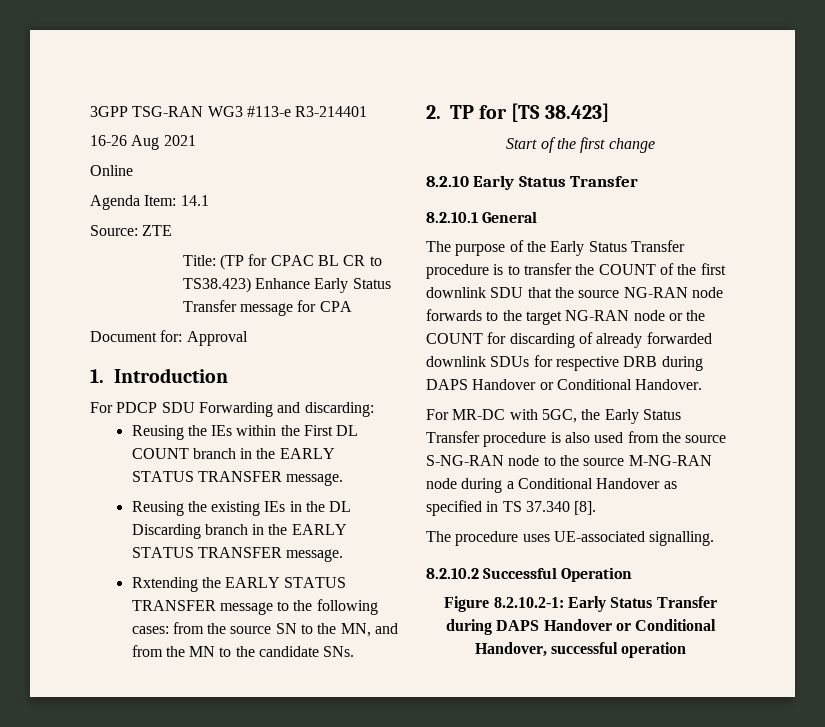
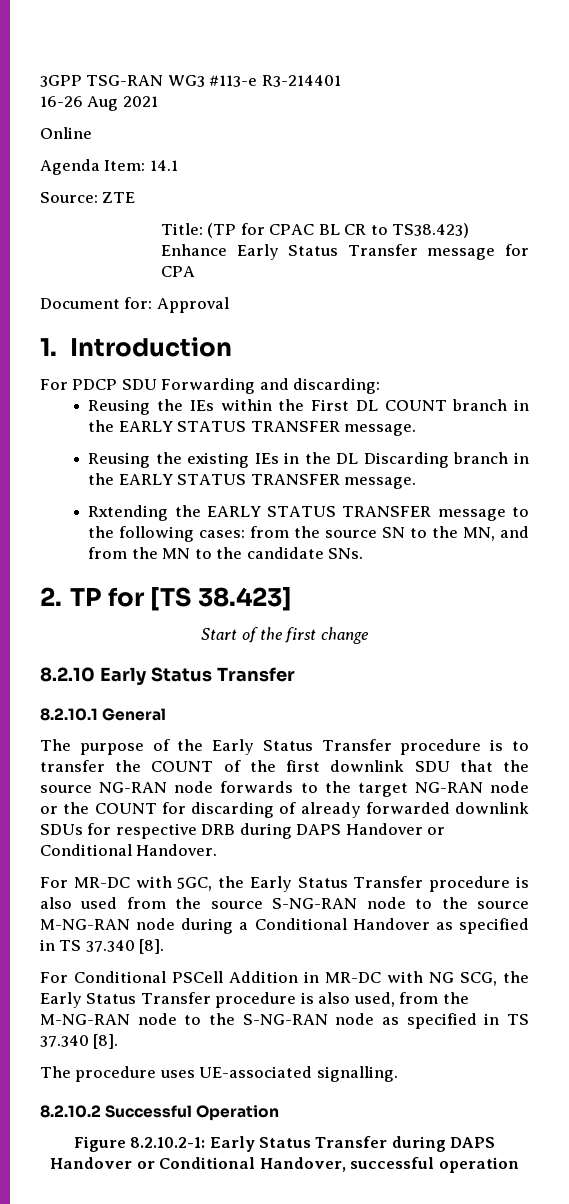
(597, 508) none -> [40,971,529,986] [40,992,469,1008] [40,1013,529,1029] [40,1034,119,1049] // For Conditional PSCell Addition in MR-DC with NG SCG, the Early Status Transfer procedure is also used, from the M-NG-RAN node to the S-NG-RAN node as specified in TS 37.340 [8].

